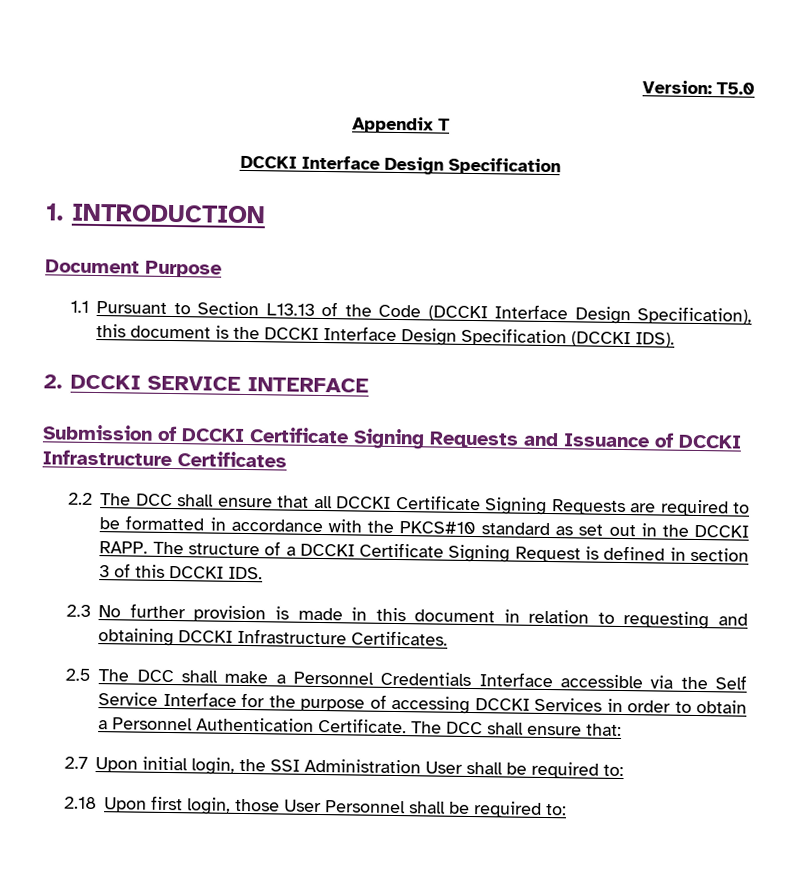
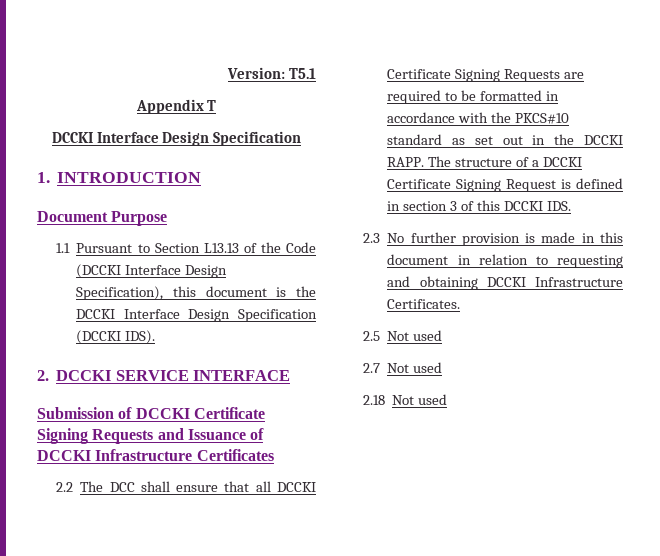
[716,82,755,95] T5.0 -> [289,68,316,79] T5.1
[98,669,747,690] [98,691,747,715] [98,717,623,737] [63,756,625,779] [63,795,568,818] The DCC shall make a Personnel Credentials Interface accessible via the Self Service Interface for the purpose of accessing DCCKI Services in order to obtain a Personnel Authentication Certificate. The DCC shall ensure that: // 2.7 Upon initial login, the SSI Administration User shall be required to: // 2.18 Upon first login, those User Personnel shall be required to: -> [387,330,443,341] [363,362,443,373] [363,394,448,405] Not used // 2.7 Not used // 2.18 Not used

